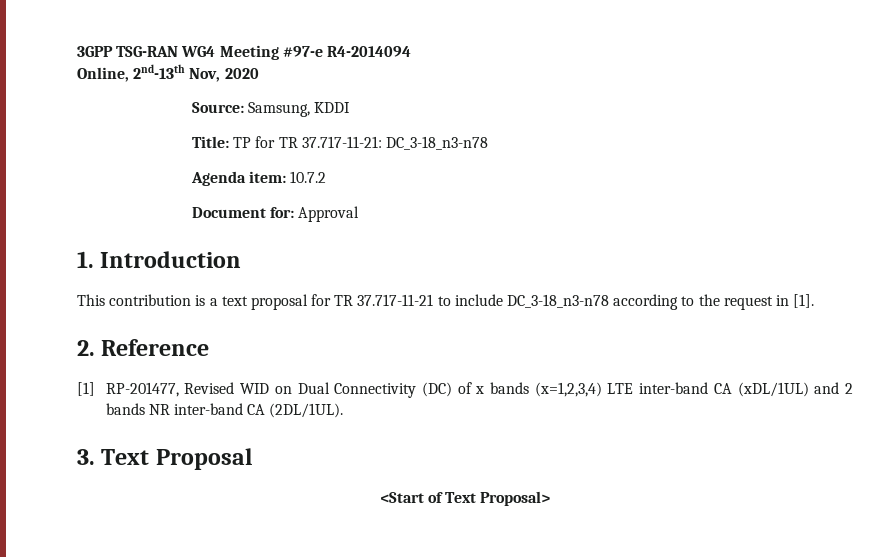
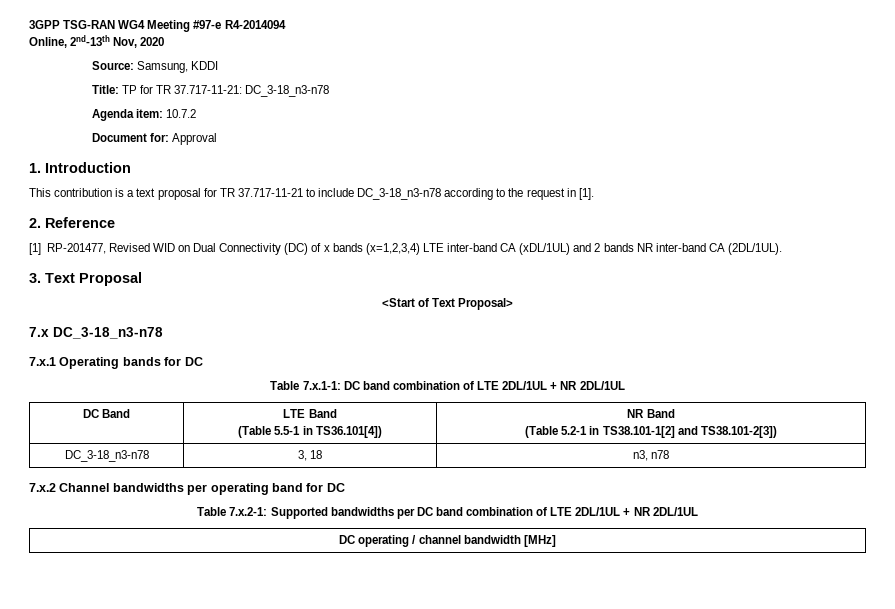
(551, 498) none -> [29,327,163,339] [29,357,203,369] [270,381,625,390] [82,409,131,418] [283,409,337,418] [238,426,382,438] [627,409,675,418] [525,426,777,438] [64,450,149,462] [297,450,323,461] [632,450,670,461] [29,483,345,495] [197,507,698,519] [339,535,556,547] // 7.x DC_3-18_n3-n78 // 7.x.1 Operating bands for DC // Table 7.x.1-1: DC band combination of LTE 2DL/1UL + NR 2DL/1UL // DC Band | LTE Band // (Table 5.5-1 in TS36.101[4]) | NR Band // (Table 5.2-1 in TS38.101-1[2] and TS38.101-2[3]) // DC_3-18_n3-n78 | 3, 18 | n3, n78 // 7.x.2 Channel bandwidths per operating band for DC // Table 7.x.2-1: Supported bandwidths per DC band combination of LTE 2DL/1UL + NR 2DL/1UL // DC operating / channel bandwidth [MHz]

